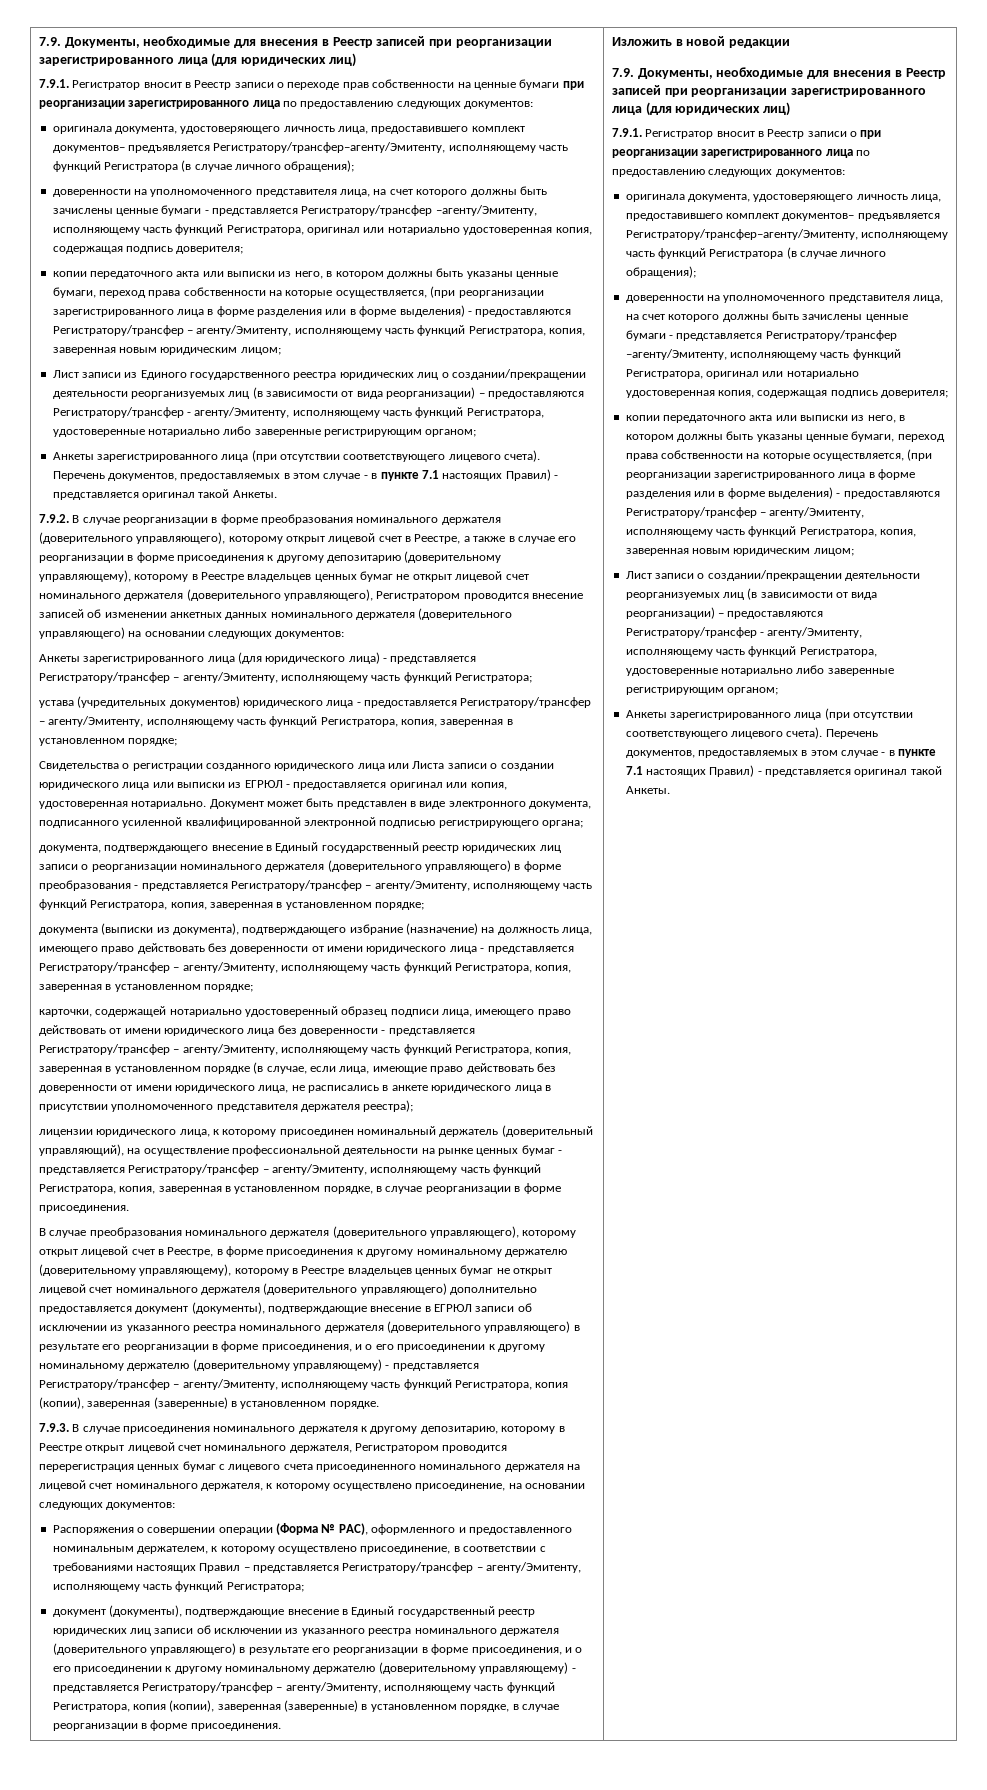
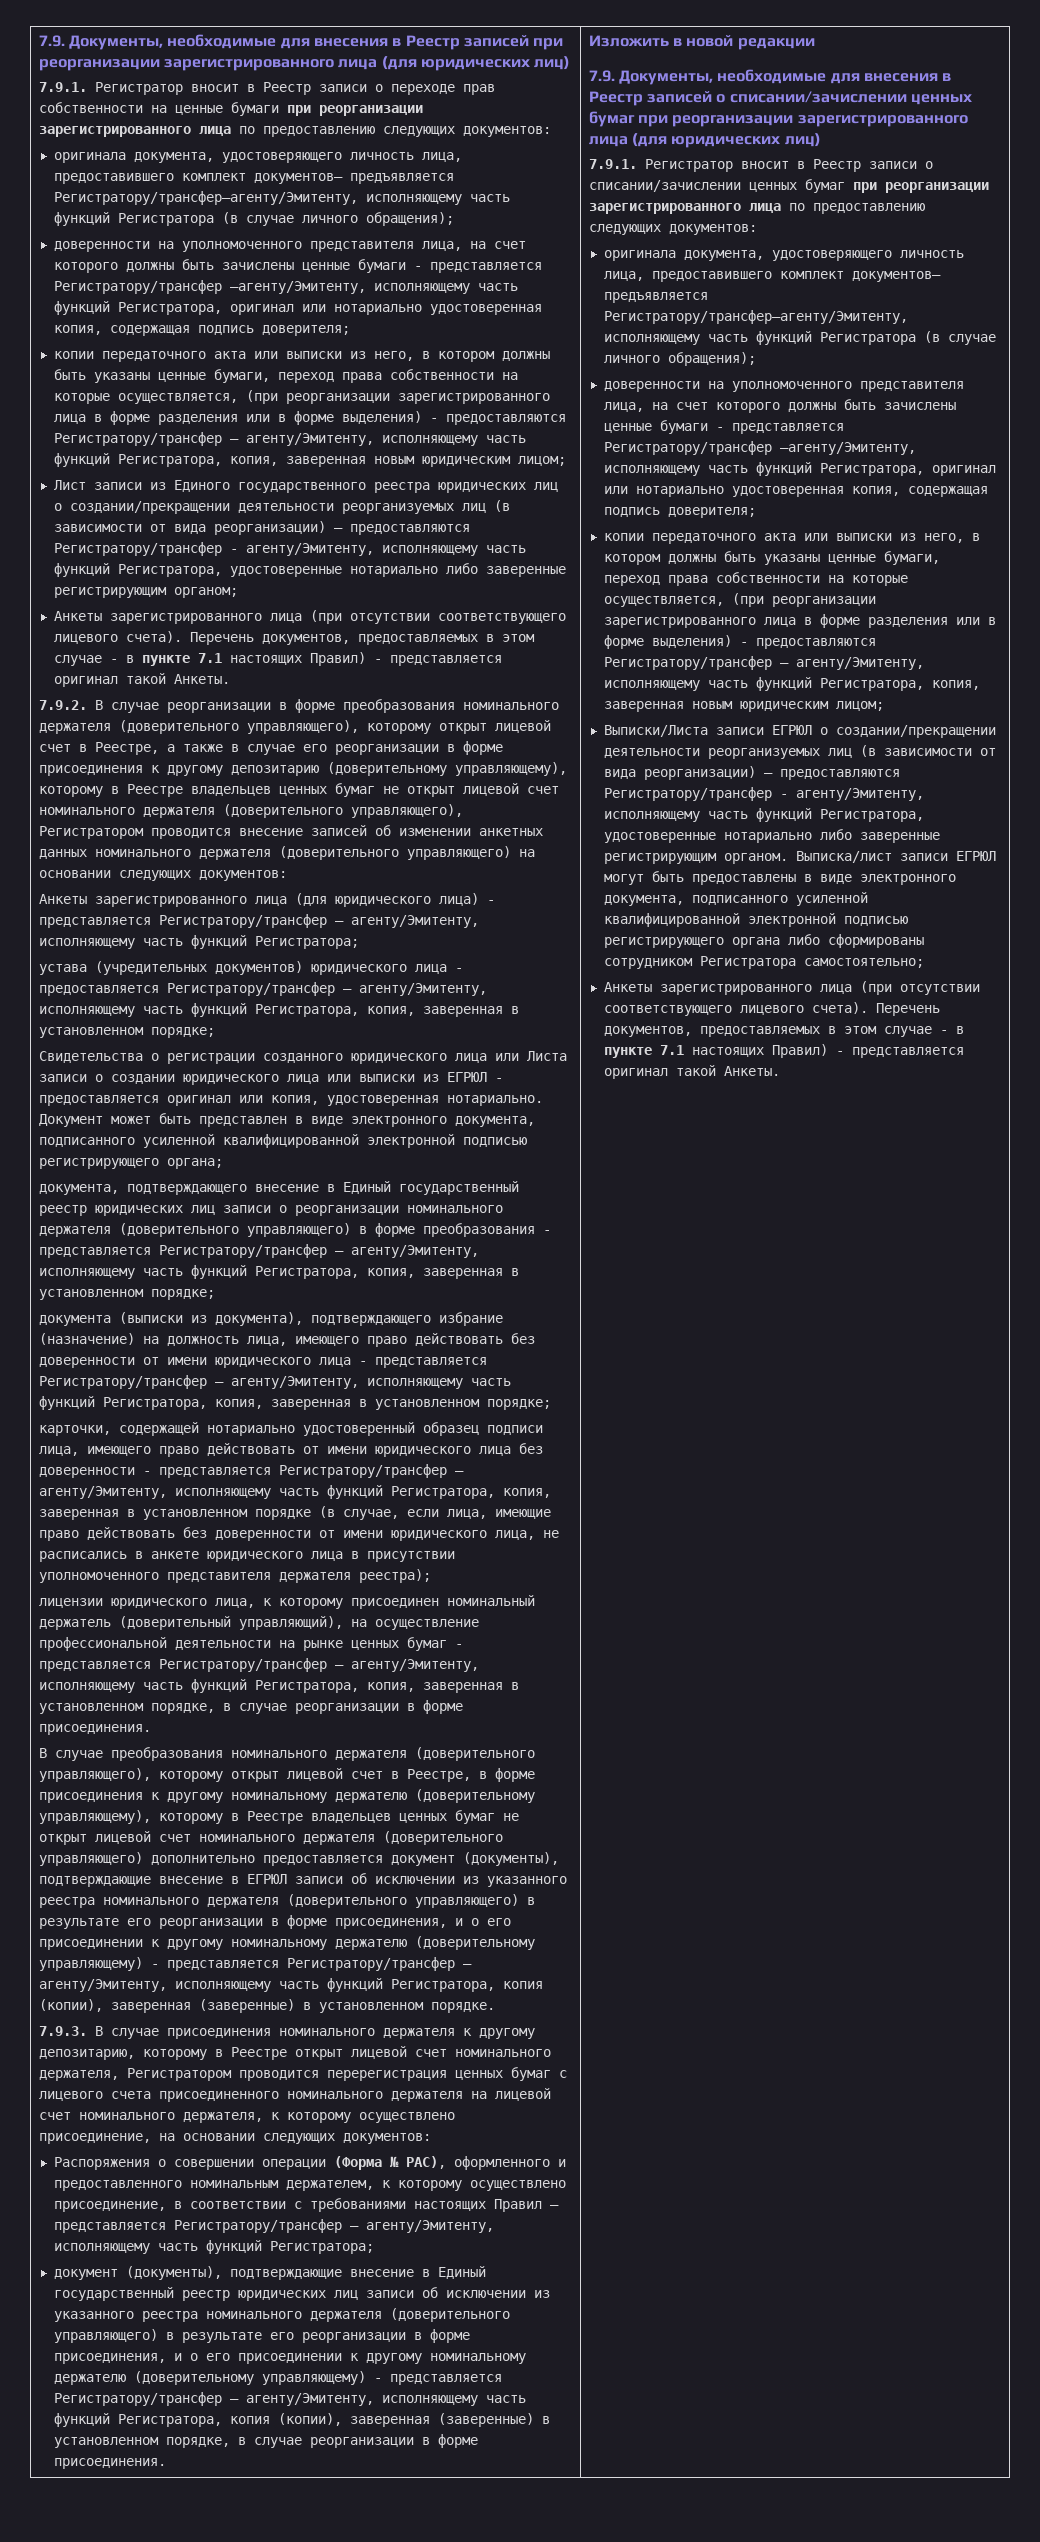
(661, 90) none -> [716,91,973,105] [588,111,635,127] о списании/зачислении ценных бумаг
(858, 134) none -> [588,179,845,193] списании/зачислении ценных бумаг
[625,571,694,579] Лист записи -> [603,725,812,737] Выписки/Листа записи ЕГРЮЛ
[726,687,778,695] органом; -> [723,851,996,864] [603,871,956,885] [603,892,868,906] [603,913,908,927] [603,934,924,948] [603,956,924,969] органом. Выписка/лист записи ЕГРЮЛ могут быть предоставлены в виде электронного документа, подписанного усиленной квалифицированной электронной подписью регистрирующего органа либо сформированы сотрудником Регистратора самостоятельно;

